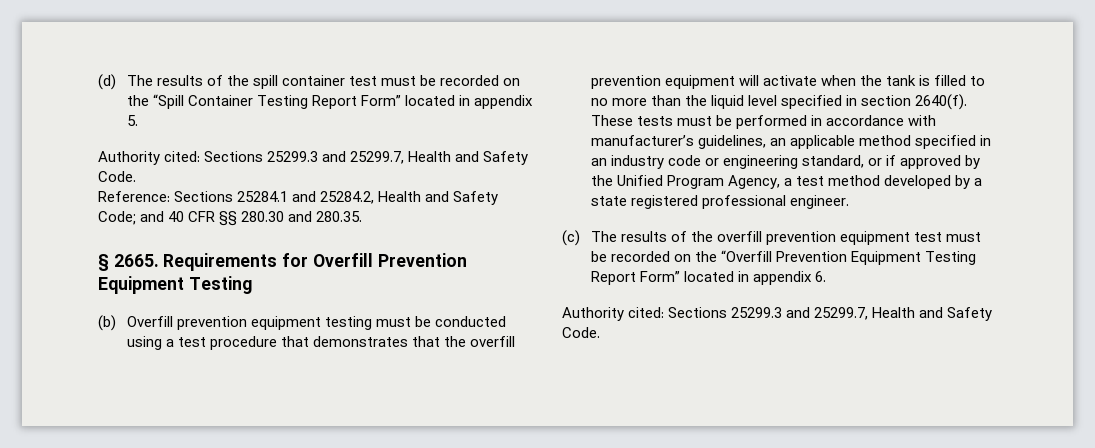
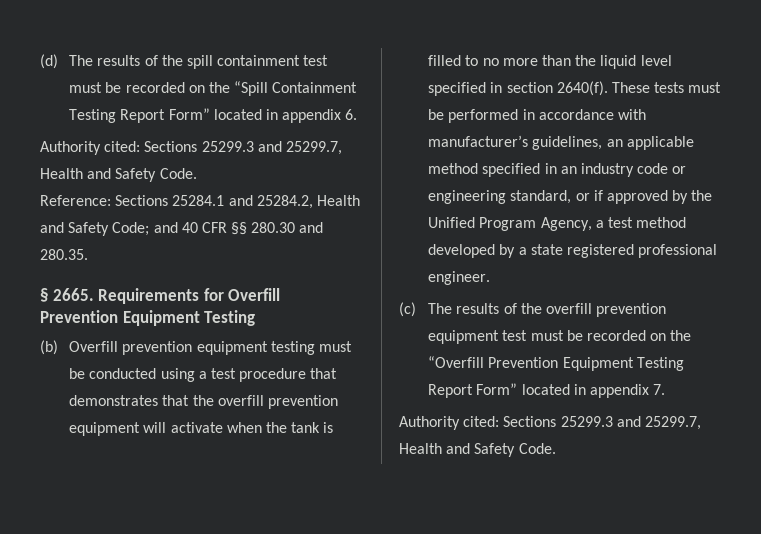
[282,75,346,86] container -> [217,55,301,66] containment
[187,95,534,109] [126,115,138,126] Container Testing Report Form” located in appendix 5. -> [272,82,358,93] [69,108,358,123] Containment Testing Report Form” located in appendix 6.
[815,271,827,282] 6. -> [653,384,666,395] 7.

